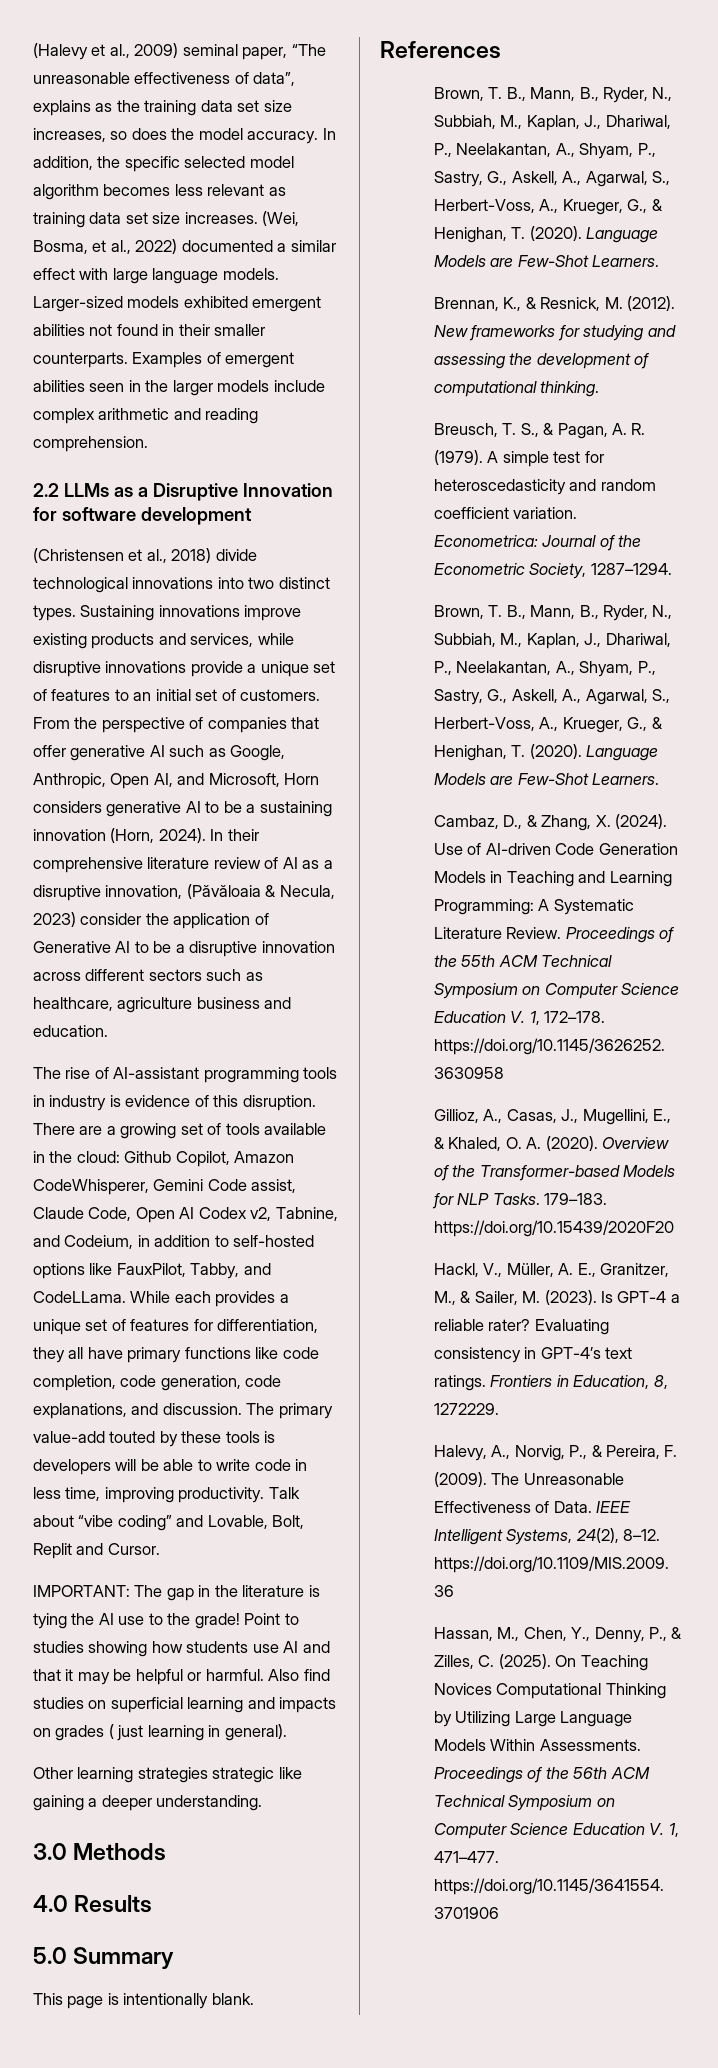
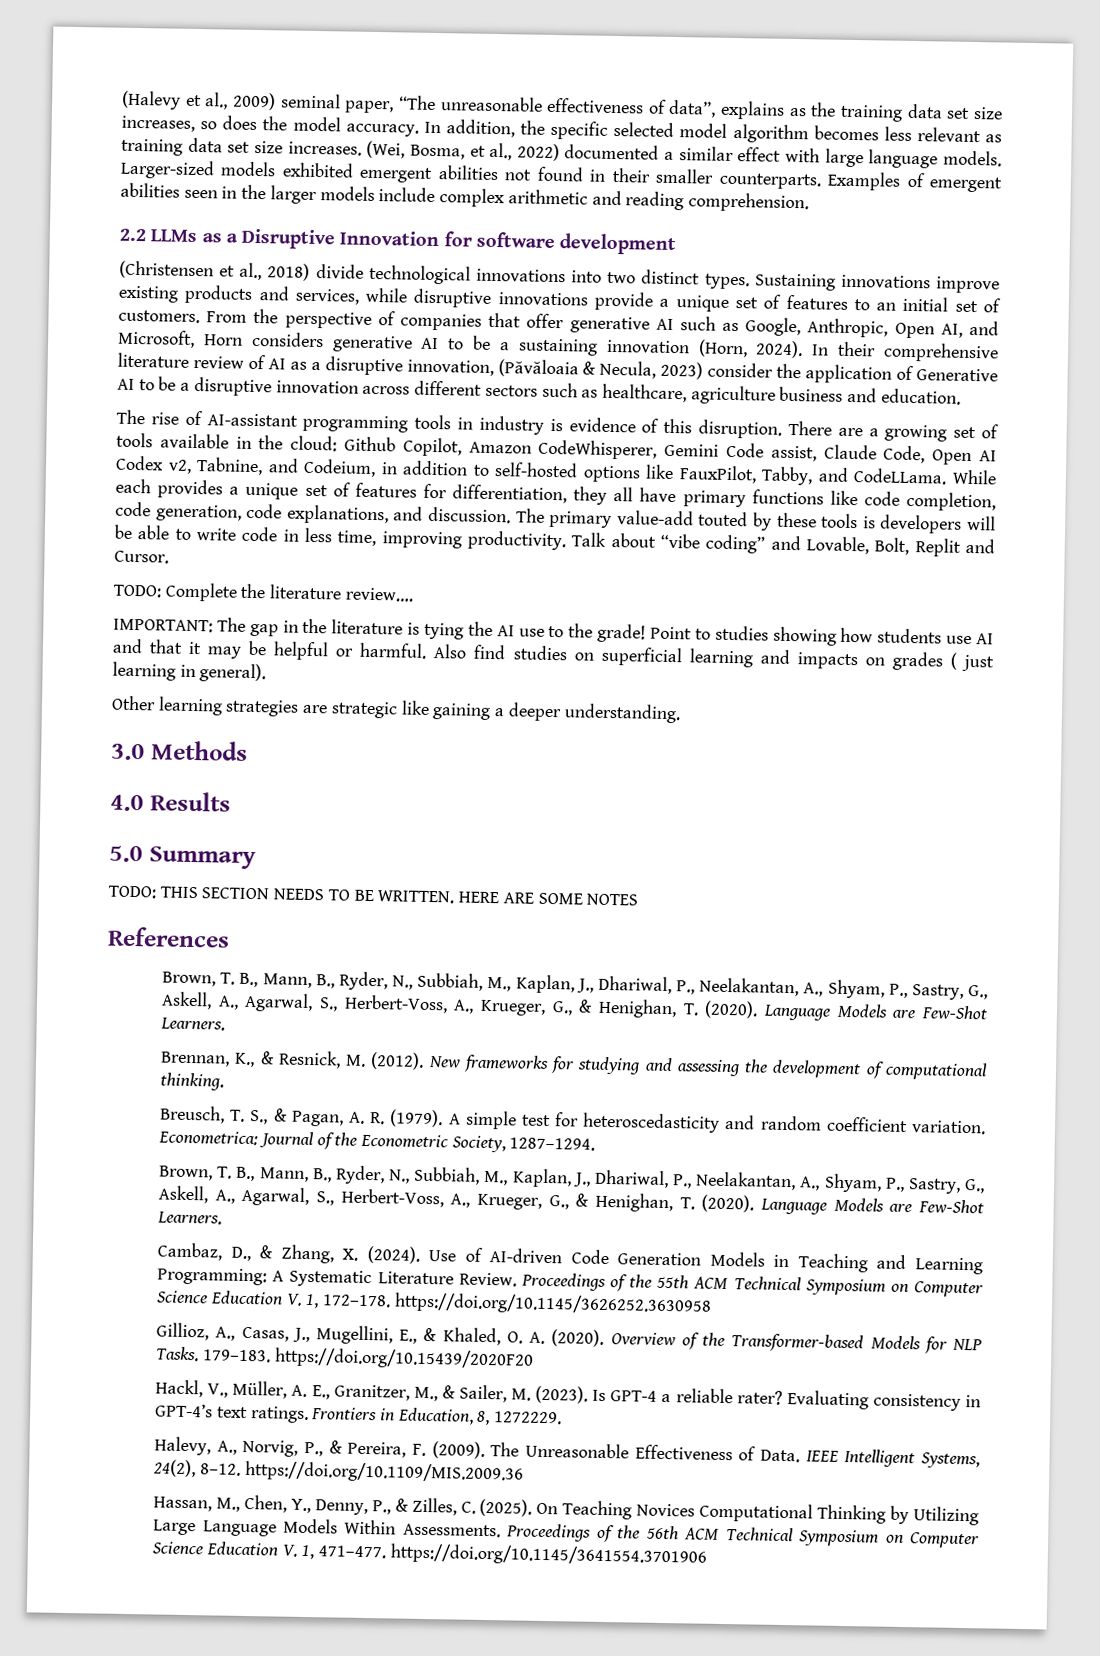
(160, 1549) none -> [113,582,413,602] // TODO: Complete the literature review….
(208, 1775) none -> [302,704,329,714] are
[33,1993,254,2009] This page is intentionally blank. -> [108,885,639,906] TODO: THIS SECTION NEEDS TO BE WRITTEN. HERE ARE SOME NOTES

